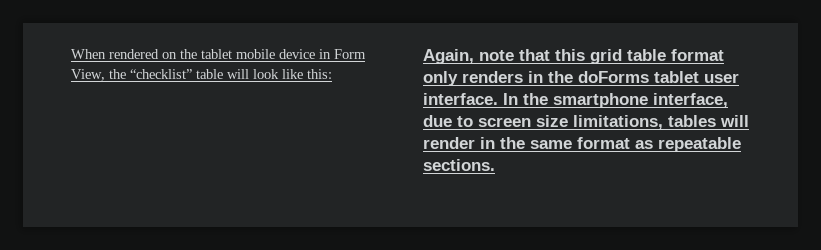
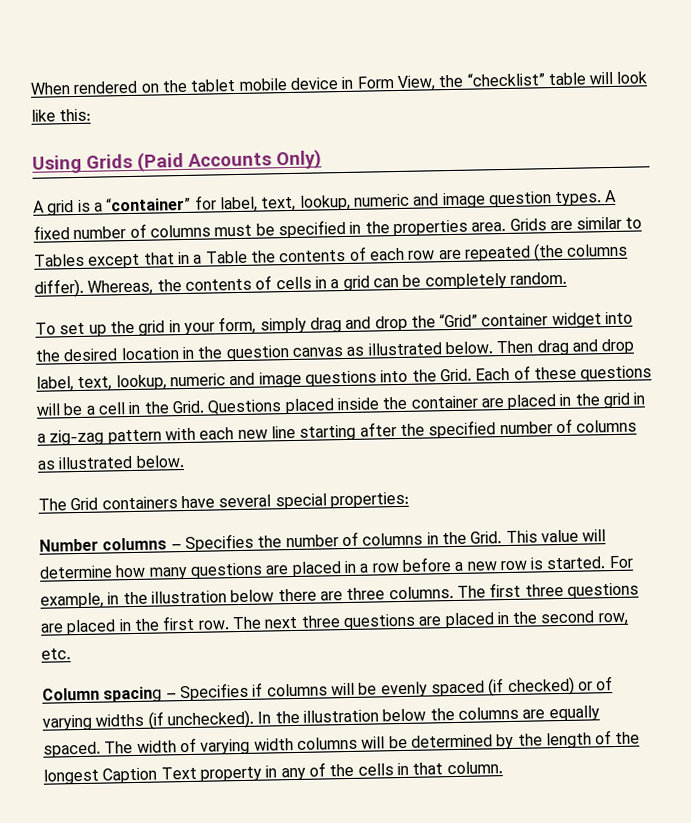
[423,49,724,64] [423,71,739,86] [423,93,728,108] [423,115,749,130] [423,137,741,152] [423,159,495,171] Again, note that this grid table format only renders in the doForms tablet user interface. In the smartphone interface, due to screen size limitations, tables will render in the same format as repeatable sections. -> [32,149,322,174] [33,189,618,216] [33,216,643,240] [34,242,629,269] [34,271,567,298] [35,311,634,337] [35,338,635,362] [36,365,653,392] [36,392,646,416] [37,418,638,446] [37,455,185,470] [38,491,409,511] [39,529,607,553] [39,555,633,580] [40,582,639,609] [40,610,629,636] [41,648,71,660] [42,676,614,703] [42,705,600,731] [43,730,641,758] [43,761,503,785] Using Grids (Paid Accounts Only) // A grid is a “container” for label, text, lookup, numeric and image question types. A fixed number of columns must be specified in the properties area. Grids are similar to Tables except that in a Table the contents of each row are repeated (the columns differ). Whereas, the contents of cells in a grid can be completely random. // To set up the grid in your form, simply drag and drop the “Grid” container widget into the desired location in the question canvas as illustrated below. Then drag and drop label, text, lookup, numeric and image questions into the Grid. Each of these questions will be a cell in the Grid. Questions placed inside the container are placed in the grid in a zig-zag pattern with each new line starting after the specified number of columns as illustrated below. // The Grid containers have several special properties: // Number columns – Specifies the number of columns in the Grid. This value will determine how many questions are placed in a row before a new row is started. For example, in the illustration below there are three columns. The first three questions are placed in the first row. The next three questions are placed in the second row, etc. // Column spacing – Specifies if columns will be evenly spaced (if checked) or of varying widths (if unchecked). In the illustration below the columns are equally spaced. The width of varying width columns will be determined by the length of the longest Caption Text property in any of the cells in that column.

